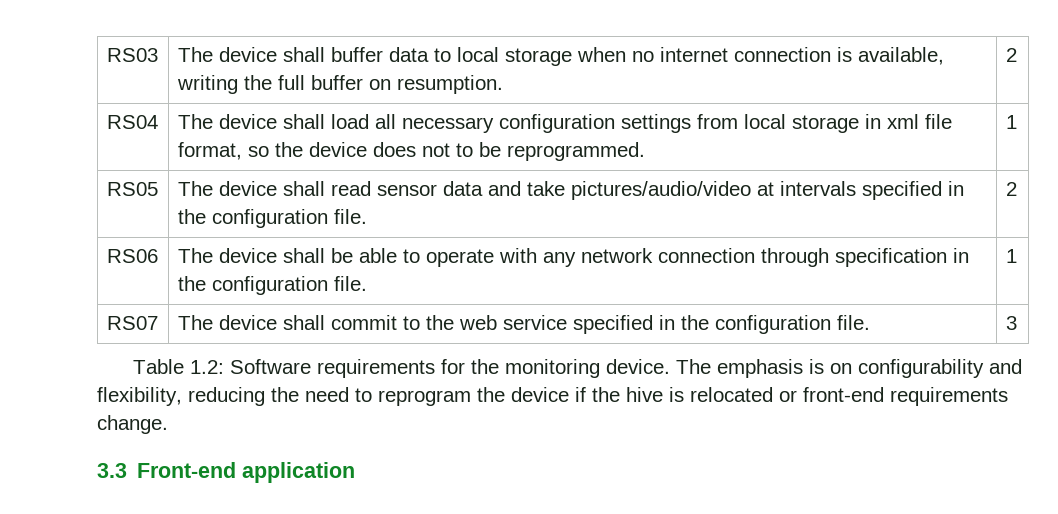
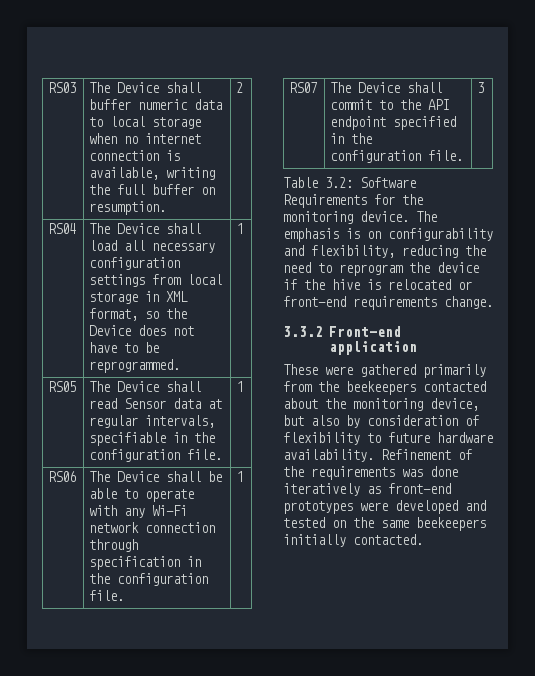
[218,47,277,62] device -> [117,82,160,93] Device
(383, 54) none -> [138,99,189,110] numeric
[218,114,277,129] device -> [117,223,160,234] Device
[886,114,952,129] xml file -> [166,291,189,302] XML
[308,142,367,157] device -> [89,325,132,336] Device
(450, 150) none -> [89,342,118,353] have
[218,181,277,196] device -> [117,381,160,392] Device
[376,181,964,200] [177,209,367,228] [1005,182,1017,196] sensor data and take pictures/audio/video at intervals specified in the configuration file. | 2 -> [124,398,223,409] [89,415,216,428] [89,432,216,446] [89,449,223,462] [236,381,244,392] Sensor data at regular intervals, specifiable in the configuration file. | 1
[218,248,277,263] device -> [117,471,160,482] Device
(576, 259) none -> [152,505,188,516] Wi-Fi
[218,315,277,330] device -> [358,82,401,93] Device
[458,315,567,330] web service -> [428,99,450,110] [330,116,387,130] API endpoint
[189,359,435,378] 1.2: Software requirements -> [325,177,416,188] [283,194,367,208] 3.2: Software Requirements
[97,463,127,478] 3.3 -> [283,326,323,337] 3.3.2
(356, 472) none -> [283,364,486,378] [283,381,486,395] [283,398,479,411] [283,415,479,428] [283,432,493,445] [283,449,472,462] [283,466,458,480] [283,483,451,496] [283,500,486,514] [283,517,486,531] [283,534,423,547] // These were gathered primarily from the beekeepers contacted about the monitoring device, but also by consideration of flexibility to future hardware availability. Refinement of the requirements was done iteratively as front-end prototypes were developed and tested on the same beekeepers initially contacted.

